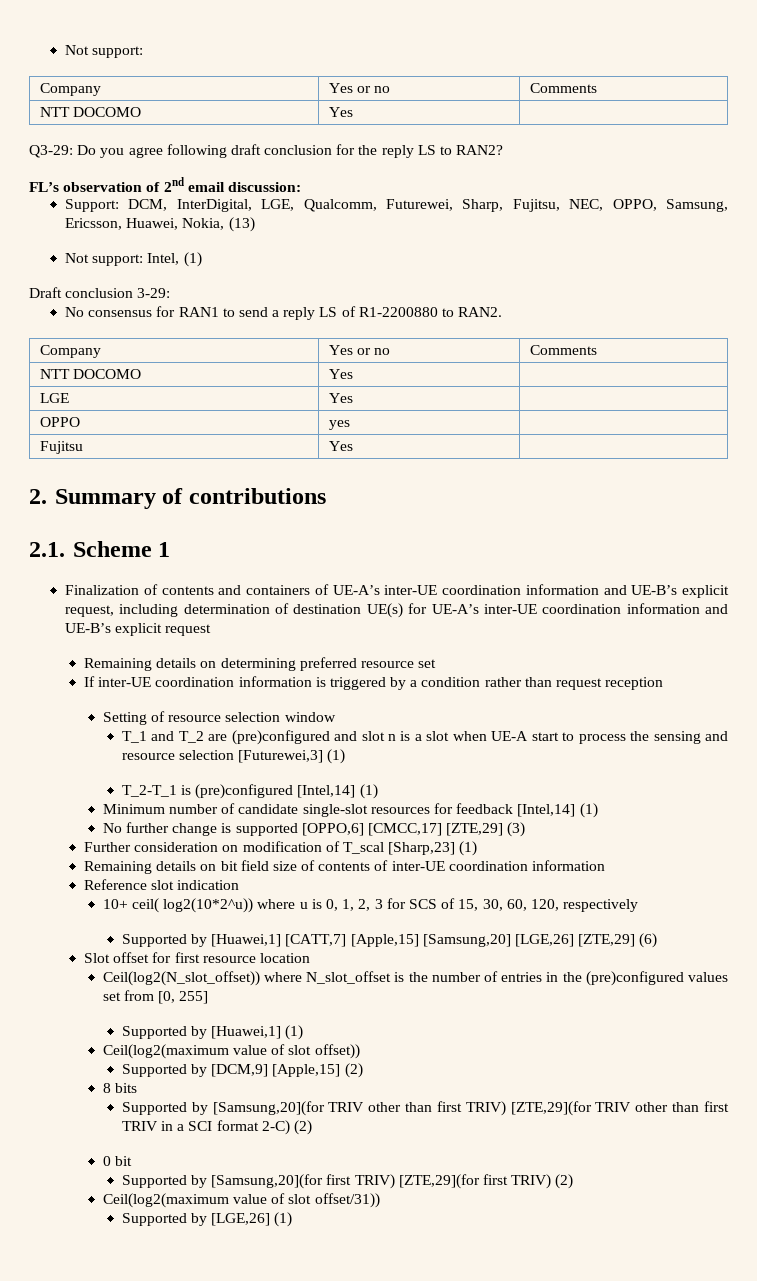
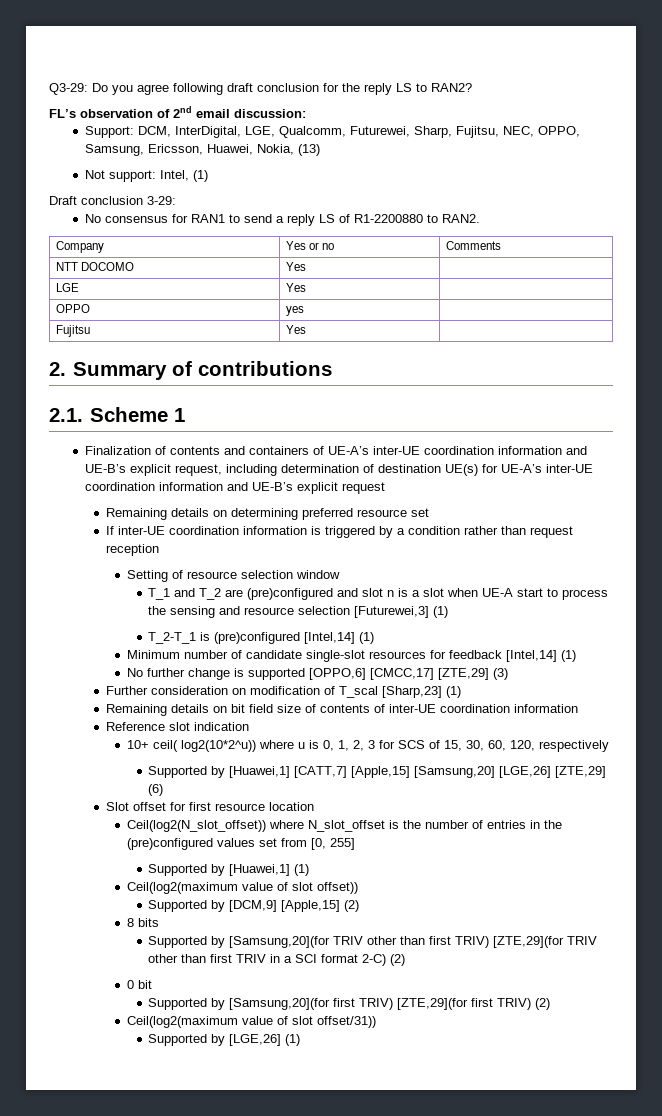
[65,45,144,58] [40,83,102,96] [329,83,391,93] [530,83,598,93] [40,107,142,117] [329,107,354,117] Not support: // Company | Yes or no | Comments // NTT DOCOMO | Yes | // -> (49, 89) none

